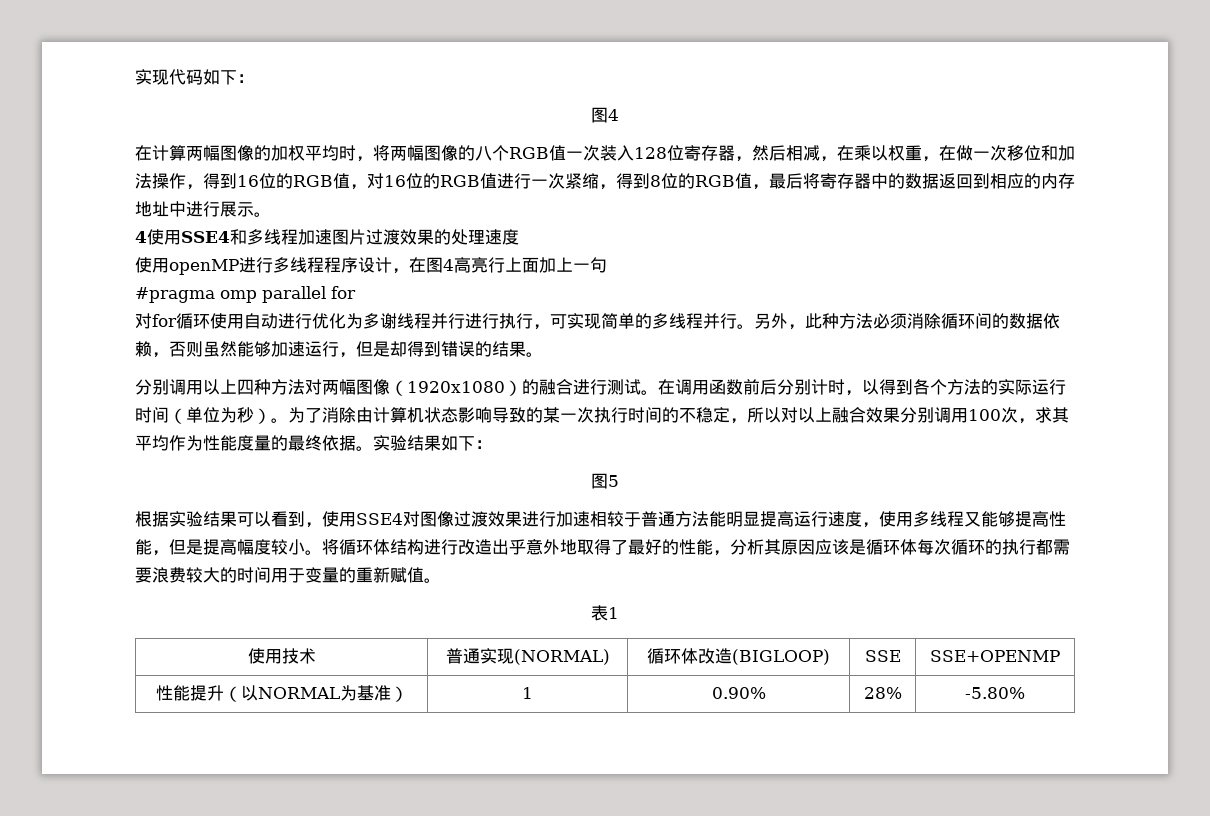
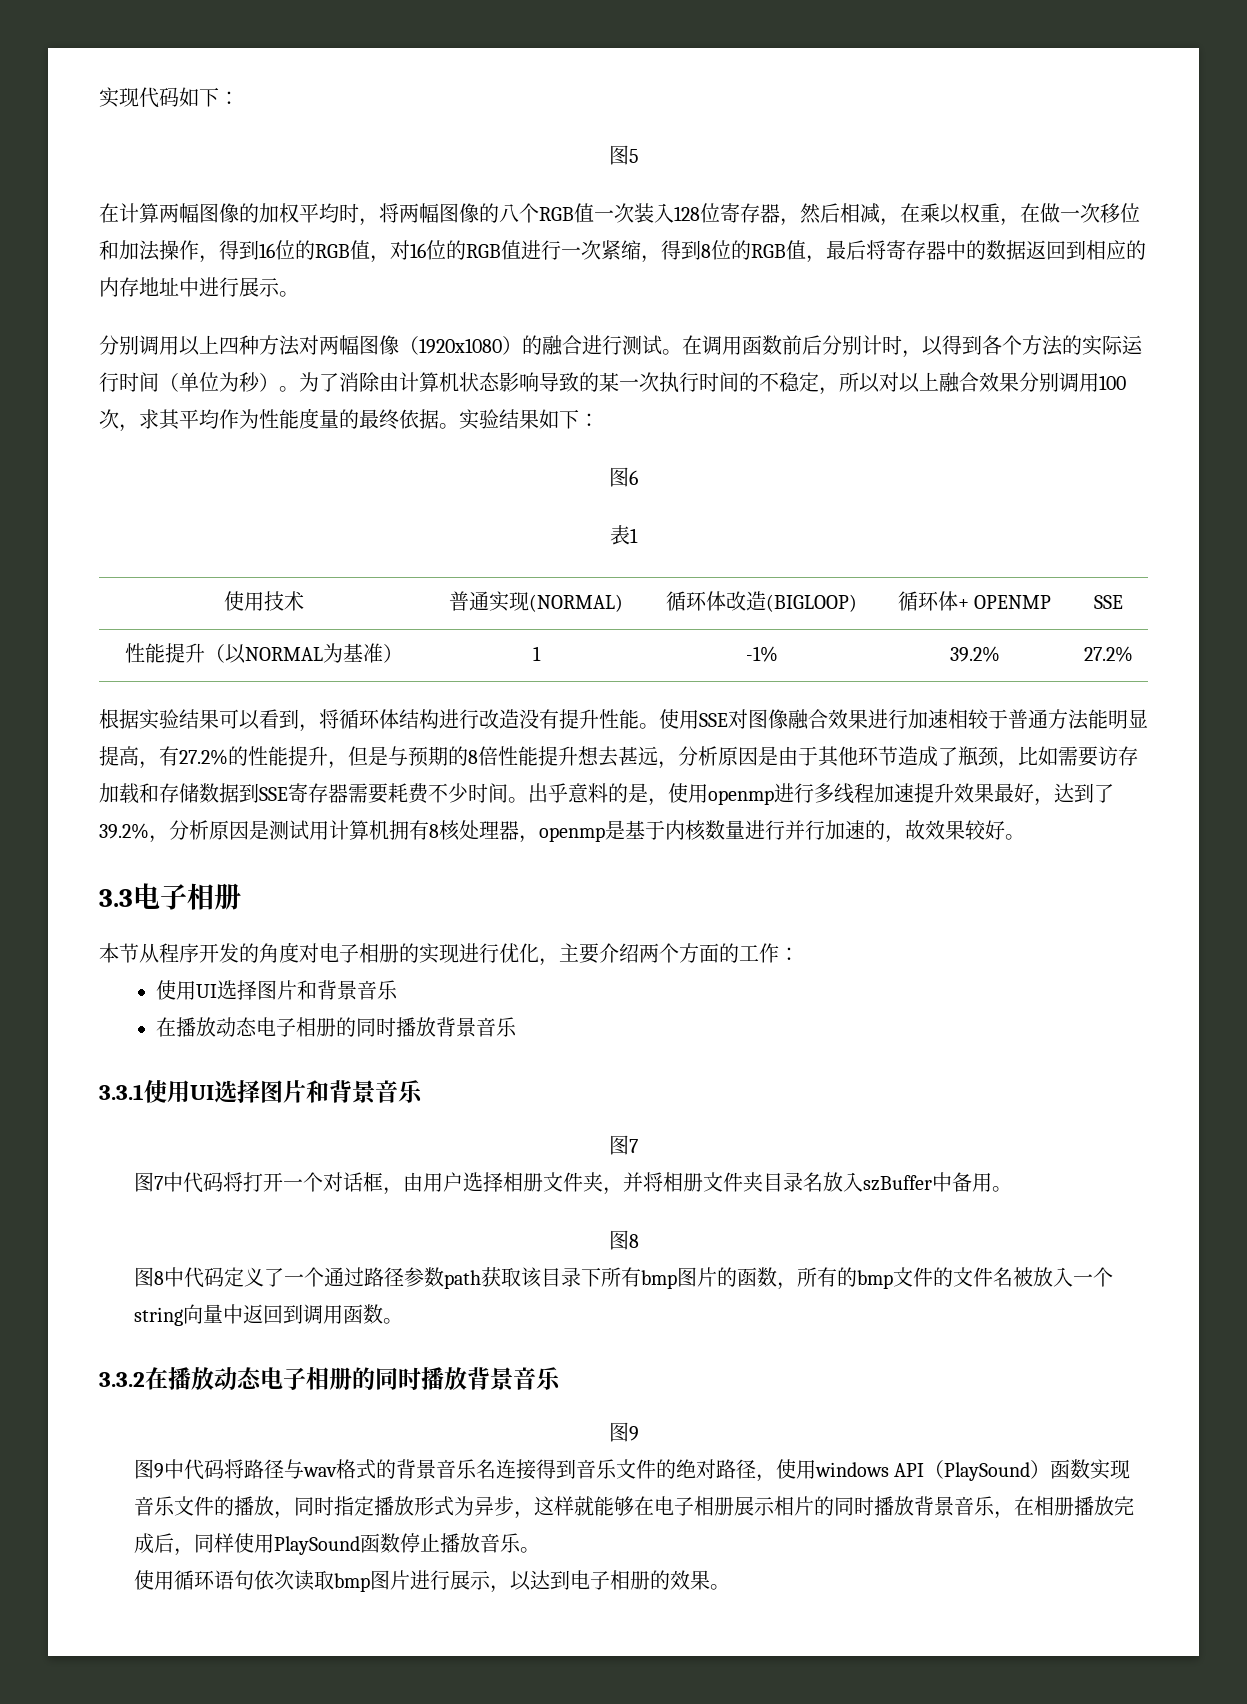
[608,109,619,121] 4 -> [628,149,639,163] 5
[135,229,519,245] [135,257,607,275] [135,286,356,303] [135,313,1060,330] [135,341,543,358] // 4使用SSE4和多线程加速图片过渡效果的处理速度 // 使用openMP进行多线程程序设计，在图4高亮行上面加上一句 // #pragma omp parallel for // 对for循环使用自动进行优化为多谢线程并行进行执行，可实现简单的多线程并行。另外，此种方法必须消除循环间的数据依赖，否则虽然能够加速运行，但是却得到错误的结果。 -> (299, 294) none
[608,475,619,487] [135,511,1066,528] [135,539,1070,556] [135,567,441,583] 5 // 根据实验结果可以看到，使用SSE4对图像过渡效果进行加速相较于普通方法能明显提高运行速度，使用多线程又能够提高性能，但是提高幅度较小。将循环体结构进行改造出乎意外地取得了最好的性能，分析其原因应该是循环体每次循环的执行都需要浪费较大的时间用于变量的重新赋值。 -> [629,470,638,485] 6
[864,650,901,662] [930,650,1060,662] | SSE | SSE+OPENMP -> [897,591,1052,611] [1094,595,1123,609] | 循环体+ OPENMP | SSE
[711,687,766,699] [863,687,902,699] [965,687,1025,699] 0.90% | 28% | -5.80% -> [745,646,778,662] [949,646,1000,662] [1084,646,1133,662] [99,709,1148,732] [99,746,1138,769] [99,783,1114,806] [99,820,1025,843] [99,883,241,910] [99,942,799,966] [155,980,398,1000] [155,1017,517,1037] [99,1080,423,1104] [609,1135,638,1155] [133,1172,1012,1195] [608,1230,639,1250] [133,1267,1113,1290] [133,1304,403,1326] [99,1367,561,1391] [608,1422,639,1442] [133,1459,1131,1482] [133,1496,1134,1519] [133,1533,540,1556] [133,1570,730,1593] -1% | 39.2% | 27.2% // 根据实验结果可以看到，将循环体结构进行改造没有提升性能。使用SSE对图像融合效果进行加速相较于普通方法能明显提高，有27.2%的性能提升，但是与预期的8倍性能提升想去甚远，分析原因是由于其他环节造成了瓶颈，比如需要访存加载和存储数据到SSE寄存器需要耗费不少时间。出乎意料的是，使用openmp进行多线程加速提升效果最好，达到了39.2%，分析原因是测试用计算机拥有8核处理器，openmp是基于内核数量进行并行加速的，故效果较好。 // 3.3电子相册 // 本节从程序开发的角度对电子相册的实现进行优化，主要介绍两个方面的工作： // 使用UI选择图片和背景音乐 // 在播放动态电子相册的同时播放背景音乐 // 3.3.1使用UI选择图片和背景音乐 // 图7 // 图7中代码将打开一个对话框，由用户选择相册文件夹，并将相册文件夹目录名放入szBuffer中备用。 // 图8 // 图8中代码定义了一个通过路径参数path获取该目录下所有bmp图片的函数，所有的bmp文件的文件名被放入一个string向量中返回到调用函数。 // 3.3.2在播放动态电子相册的同时播放背景音乐 // 图9 // 图9中代码将路径与wav格式的背景音乐名连接得到音乐文件的绝对路径，使用windows API（PlaySound）函数实现音乐文件的播放，同时指定播放形式为异步，这样就能够在电子相册展示相片的同时播放背景音乐，在相册播放完成后，同样使用PlaySound函数停止播放音乐。 // 使用循环语句依次读取bmp图片进行展示，以达到电子相册的效果。

